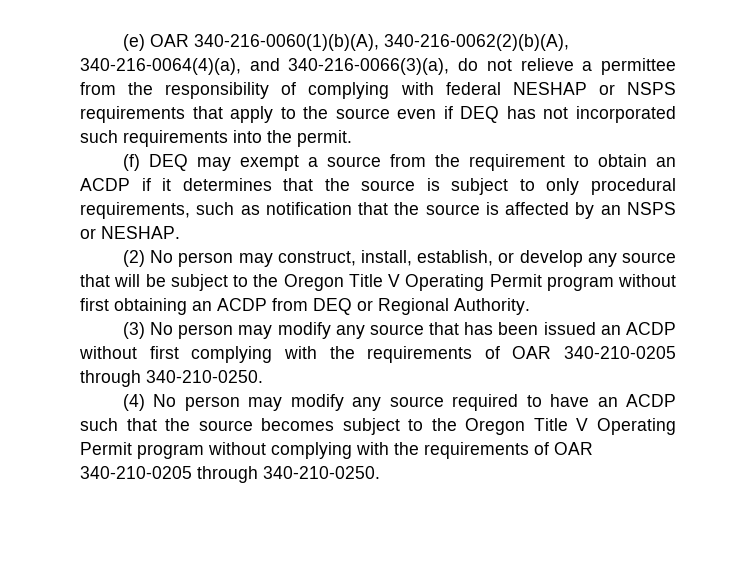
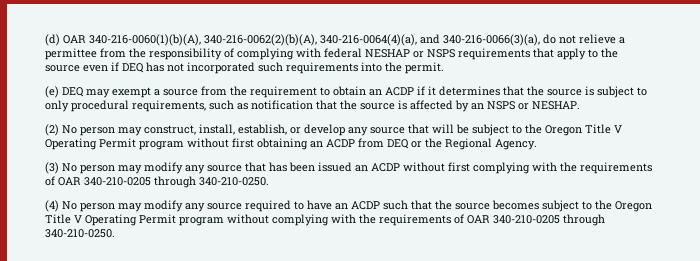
[122,34,145,51] (e) -> [45,34,60,46] (d)
[122,154,140,171] (f) -> [45,86,59,98] (e)
[378,298,530,315] Regional Authority. -> [425,138,537,150] the Regional Agency.

